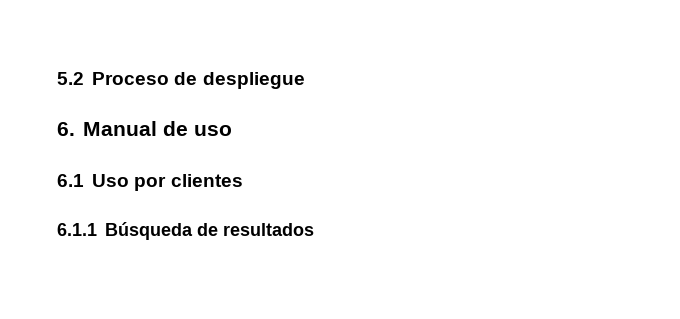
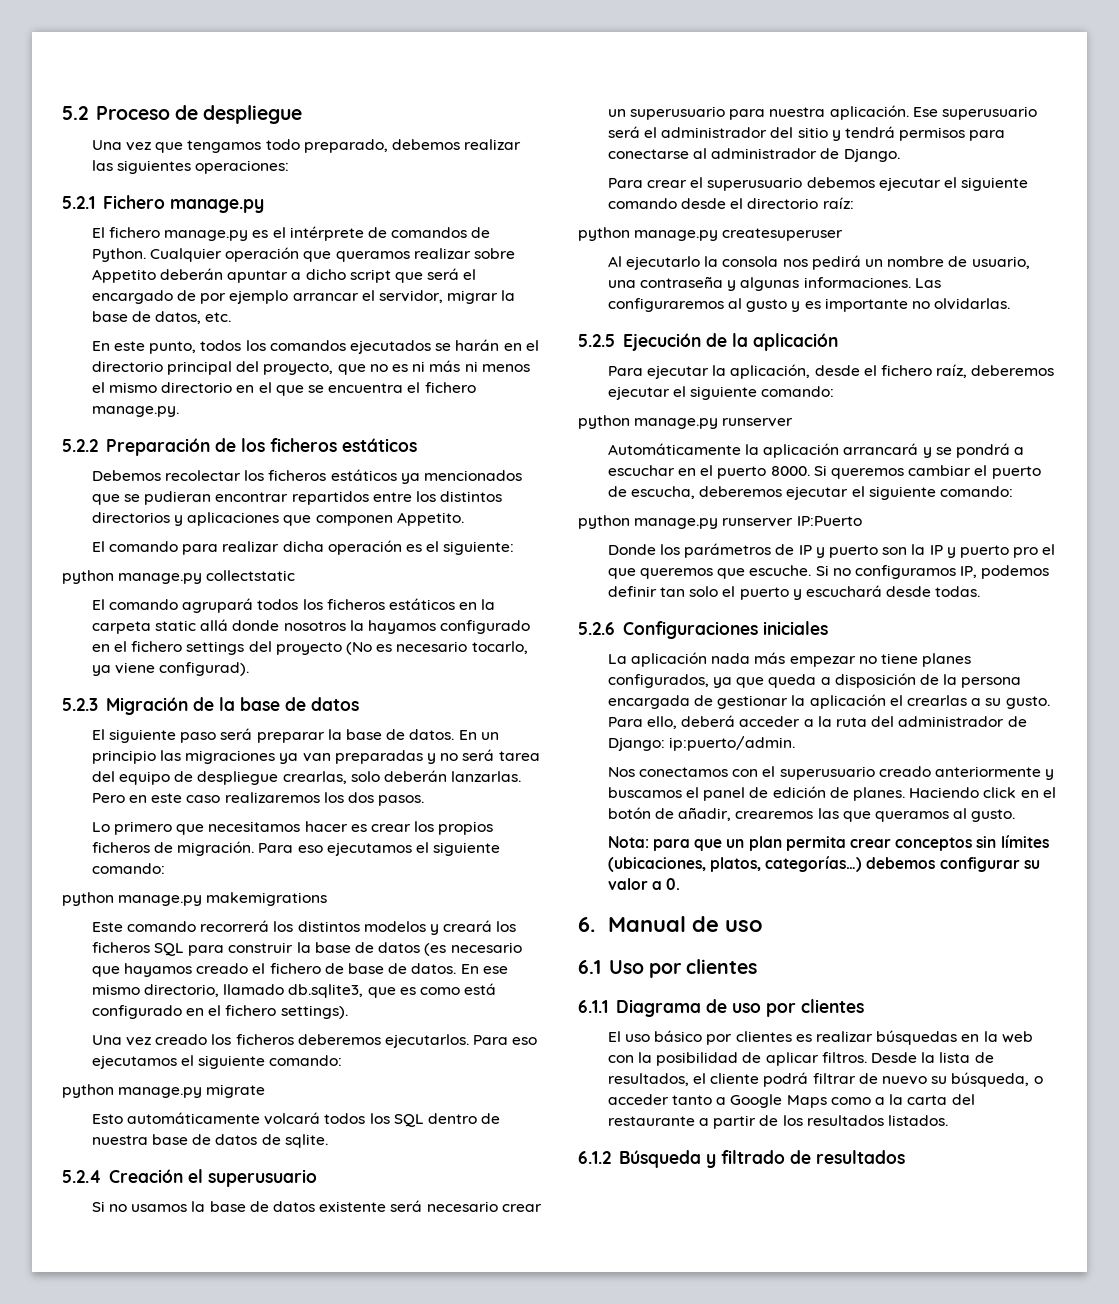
(305, 80) none -> [91,139,522,153] [91,160,290,174] [62,195,264,213] [91,226,491,241] [91,247,515,262] [91,268,477,283] [91,290,516,304] [91,311,232,324] [91,339,539,354] [91,360,530,375] [91,382,476,396] [91,406,179,417] [62,438,417,456] [91,469,522,484] [91,491,503,505] [91,512,464,526] [91,540,515,555] [62,570,296,584] [91,598,496,613] [91,619,531,634] [91,641,528,655] [91,662,250,676] [62,697,359,715] [91,728,499,743] [91,749,540,764] [91,770,522,785] [91,792,425,806] [91,821,494,835] [91,841,501,856] [91,863,165,874] [62,892,328,906] [91,920,517,935] [91,942,522,956] [91,963,508,977] [91,983,497,998] [91,1005,348,1019] [91,1034,538,1048] [91,1055,343,1069] [62,1084,266,1098] [91,1112,501,1127] [91,1134,328,1148] [62,1169,317,1187] [91,1200,542,1212] [607,105,1037,120] [607,126,1006,141] [607,148,900,162] [607,177,1029,191] [607,197,854,209] [578,227,844,241] [607,255,1030,270] [607,276,941,291] [607,298,1011,312] [578,333,838,351] [607,364,1055,379] [607,386,835,400] [578,415,794,429] [607,443,1025,458] [607,465,1041,479] [607,486,1013,500] [578,515,862,529] [607,543,1056,558] [607,565,1050,579] [607,585,981,600] [578,621,828,639] [607,652,972,667] [607,673,1022,688] [607,694,1050,709] [607,715,1027,729] [607,736,796,751] [607,766,1055,780] [607,786,1056,801] [607,807,1016,822] [607,835,1049,851] [607,856,1040,872] [607,878,681,890] // Una vez que tengamos todo preparado, debemos realizar las siguientes operaciones: // 5.2.1 Fichero manage.py // El fichero manage.py es el intérprete de comandos de Python. Cualquier operación que queramos realizar sobre Appetito deberán apuntar a dicho script que será el encargado de por ejemplo arrancar el servidor, migrar la base de datos, etc. // En este punto, todos los comandos ejecutados se harán en el directorio principal del proyecto, que no es ni más ni menos el mismo directorio en el que se encuentra el fichero manage.py. // 5.2.2 Preparación de los ficheros estáticos // Debemos recolectar los ficheros estáticos ya mencionados que se pudieran encontrar repartidos entre los distintos directorios y aplicaciones que componen Appetito. // El comando para realizar dicha operación es el siguiente: // python manage.py collectstatic // El comando agrupará todos los ficheros estáticos en la carpeta static allá donde nosotros la hayamos configurado en el fichero settings del proyecto (No es necesario tocarlo, ya viene configurad). // 5.2.3 Migración de la base de datos // El siguiente paso será preparar la base de datos. En un principio las migraciones ya van preparadas y no será tarea del equipo de despliegue crearlas, solo deberán lanzarlas. Pero en este caso realizaremos los dos pasos. // Lo primero que necesitamos hacer es crear los propios ficheros de migración. Para eso ejecutamos el siguiente comando: // python manage.py makemigrations // Este comando recorrerá los distintos modelos y creará los ficheros SQL para construir la base de datos (es necesario que hayamos creado el fichero de base de datos. En ese mismo directorio, llamado db.sqlite3, que es como está configurado en el fichero settings). // Una vez creado los ficheros deberemos ejecutarlos. Para eso ejecutamos el siguiente comando: // python manage.py migrate // Esto automáticamente volcará todos los SQL dentro de nuestra base de datos de sqlite. // 5.2.4 Creación el superusuario // Si no usamos la base de datos existente será necesario crear un superusuario para nuestra aplicación. Ese superusuario será el administrador del sitio y tendrá permisos para conectarse al administrador de Django. // Para crear el superusuario debemos ejecutar el siguiente comando desde el directorio raíz: // python manage.py createsuperuser // Al ejecutarlo la consola nos pedirá un nombre de usuario, una contraseña y algunas informaciones. Las configuraremos al gusto y es importante no olvidarlas. // 5.2.5 Ejecución de la aplicación // Para ejecutar la aplicación, desde el fichero raíz, deberemos ejecutar el siguiente comando: // python manage.py runserver // Automáticamente la aplicación arrancará y se pondrá a escuchar en el puerto 8000. Si queremos cambiar el puerto de escucha, deberemos ejecutar el siguiente comando: // python manage.py runserver IP:Puerto // Donde los parámetros de IP y puerto son la IP y puerto pro el que queremos que escuche. Si no configuramos IP, podemos definir tan solo el puerto y escuchará desde todas. // 5.2.6 Configuraciones iniciales // La aplicación nada más empezar no tiene planes configurados, ya que queda a disposición de la persona encargada de gestionar la aplicación el crearlas a su gusto. Para ello, deberá acceder a la ruta del administrador de Django: ip:puerto/admin. // Nos conectamos con el superusuario creado anteriormente y buscamos el panel de edición de planes. Haciendo click en el botón de añadir, crearemos las que queramos al gusto. // Nota: para que un plan permita crear conceptos sin límites (ubicaciones, platos, categorías…) debemos configurar su valor a 0.
[105,222,194,240] Búsqueda -> [615,999,864,1017] [607,1030,1033,1045] [607,1052,994,1066] [607,1072,1043,1087] [607,1094,975,1108] [607,1115,948,1129] [578,1150,785,1168] Diagrama de uso por clientes // El uso básico por clientes es realizar búsquedas en la web con la posibilidad de aplicar filtros. Desde la lista de resultados, el cliente podrá filtrar de nuevo su búsqueda, o acceder tanto a Google Maps como a la carta del restaurante a partir de los resultados listados. // 6.1.2 Búsqueda y filtrado

